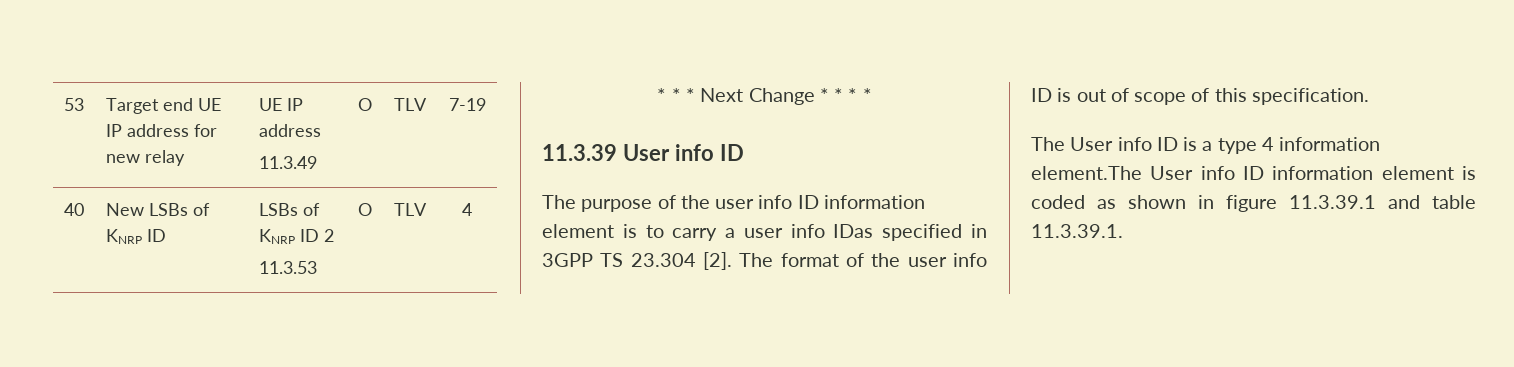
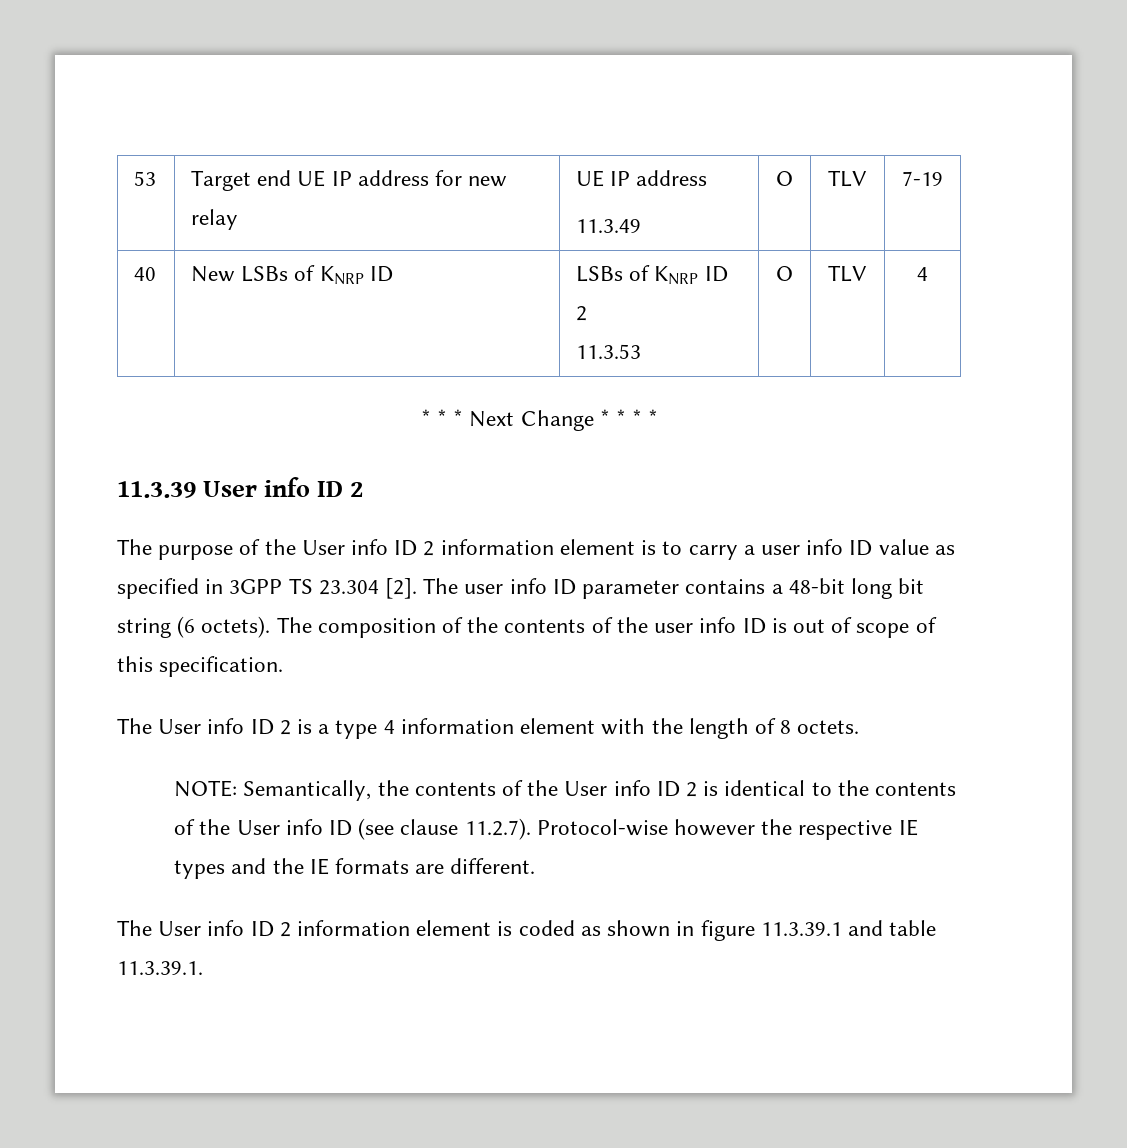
(744, 152) none -> [350,482,364,497] 2
[715,195,819,209] user info ID -> [301,539,435,556] User info ID 2
[833,224,874,238] IDas -> [849,539,955,556] ID value as
[780,253,839,267] format -> [464,578,925,599] [117,616,586,638] user info ID parameter contains a 48-bit long bit string (6 octets). The composition of the contents
(1178, 144) none -> [279,720,291,735] 2
[1031,166,1264,180] element.The User info ID -> [520,718,860,739] [174,780,957,801] [174,818,918,840] [174,858,536,879] [117,920,291,937] element with the length of 8 octets. // NOTE: Semantically, the contents of the User info ID 2 is identical to the contents of the User info ID (see clause 11.2.7). Protocol-wise however the respective IE types and the IE formats are different. // The User info ID 2

